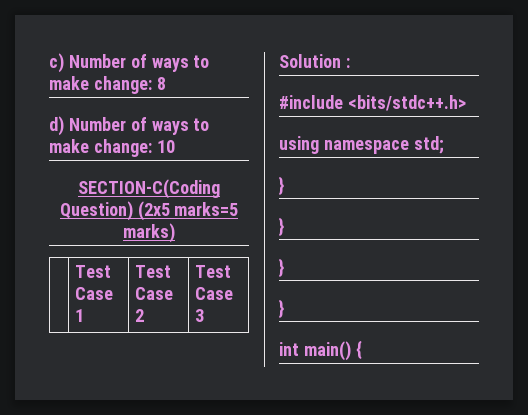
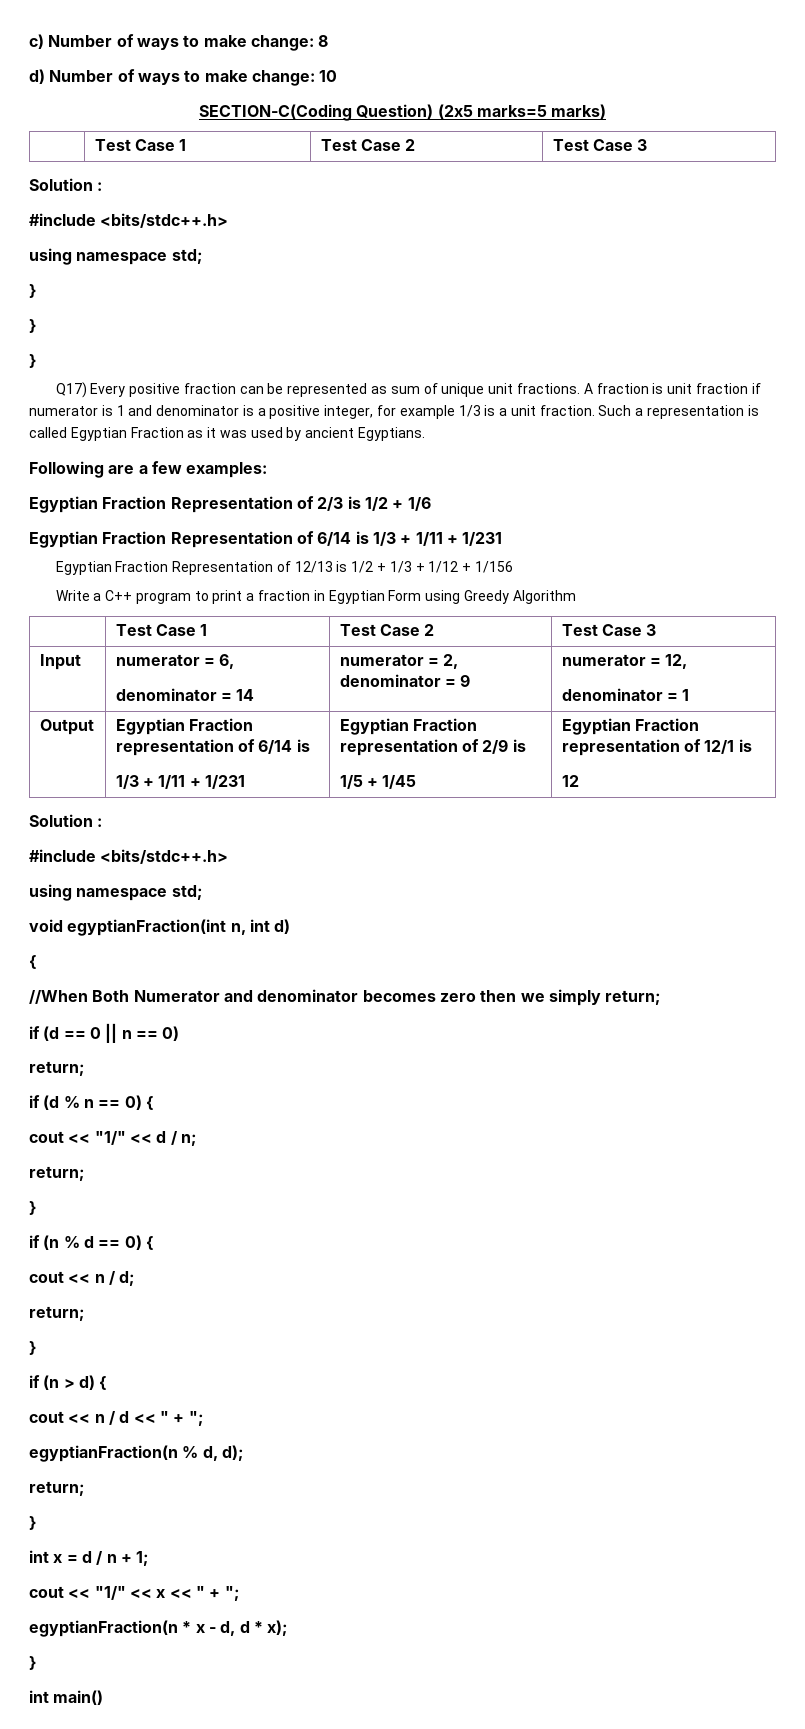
(284, 267) none -> [55,382,761,398] [29,405,759,419] [29,427,426,441] [29,461,268,478] [29,496,431,513] [29,531,503,548] [55,561,513,575] [55,590,576,604] [115,624,208,636] [339,624,435,636] [561,624,657,636] [39,654,81,670] [115,654,235,669] [115,688,255,701] [339,654,459,669] [339,674,471,687] [561,654,688,669] [561,688,690,701] [39,719,94,735] [115,718,253,735] [115,739,310,756] [115,775,245,789] [339,718,477,735] [339,739,526,756] [339,775,417,789] [561,718,699,735] [561,739,752,756] [561,775,579,787] [29,814,103,827] [29,849,229,864] [29,884,202,901] [29,919,291,936] [29,955,37,969] [29,989,661,1006] [29,1023,180,1043] [29,1061,84,1076] [29,1095,154,1110] [29,1131,196,1146] [29,1166,84,1181] [29,1201,37,1215] [29,1235,154,1250] [29,1271,135,1286] [29,1306,84,1321] [29,1341,37,1355] [29,1375,108,1390] [29,1411,203,1426] [29,1445,243,1462] [29,1481,84,1496] [29,1516,37,1530] [29,1550,149,1566] [29,1586,239,1601] [29,1620,288,1637] // Q17) Every positive fraction can be represented as sum of unique unit fractions. A fraction is unit fraction if numerator is 1 and denominator is a positive integer, for example 1/3 is a unit fraction. Such a representation is called Egyptian Fraction as it was used by ancient Egyptians. // Following are a few examples: // Egyptian Fraction Representation of 2/3 is 1/2 + 1/6 // Egyptian Fraction Representation of 6/14 is 1/3 + 1/11 + 1/231 // Egyptian Fraction Representation of 12/13 is 1/2 + 1/3 + 1/12 + 1/156 // Write a C++ program to print a fraction in Egyptian Form using Greedy Algorithm // | Test Case 1 | Test Case 2 | Test Case 3 // Input | numerator = 6, // denominator = 14 | numerator = 2, denominator = 9 | numerator = 12, // denominator = 1 // Output | Egyptian Fraction representation of 6/14 is // 1/3 + 1/11 + 1/231 | Egyptian Fraction representation of 2/9 is // 1/5 + 1/45 | Egyptian Fraction representation of 12/1 is // 12 // Solution : // #include <bits/stdc++.h> // using namespace std; // void egyptianFraction(int n, int d) // { // //When Both Numerator and denominator becomes zero then we simply return; // if (d == 0 || n == 0) // return; // if (d % n == 0) { // cout << "1/" << d / n; // return; // } // if (n % d == 0) { // cout << n / d; // return; // } // if (n > d) { // cout << n / d << " + "; // egyptianFraction(n % d, d); // return; // } // int x = d / n + 1; // cout << "1/" << x << " + "; // egyptianFraction(n * x - d, d * x);
[355,340,362,359] { -> (104, 1697) none

